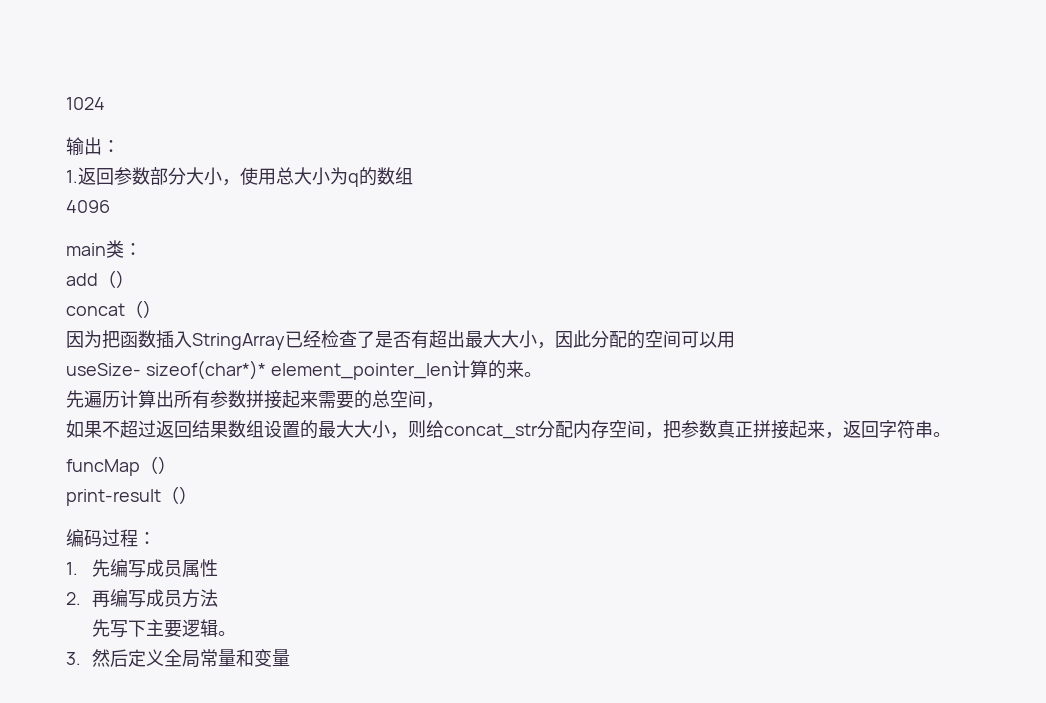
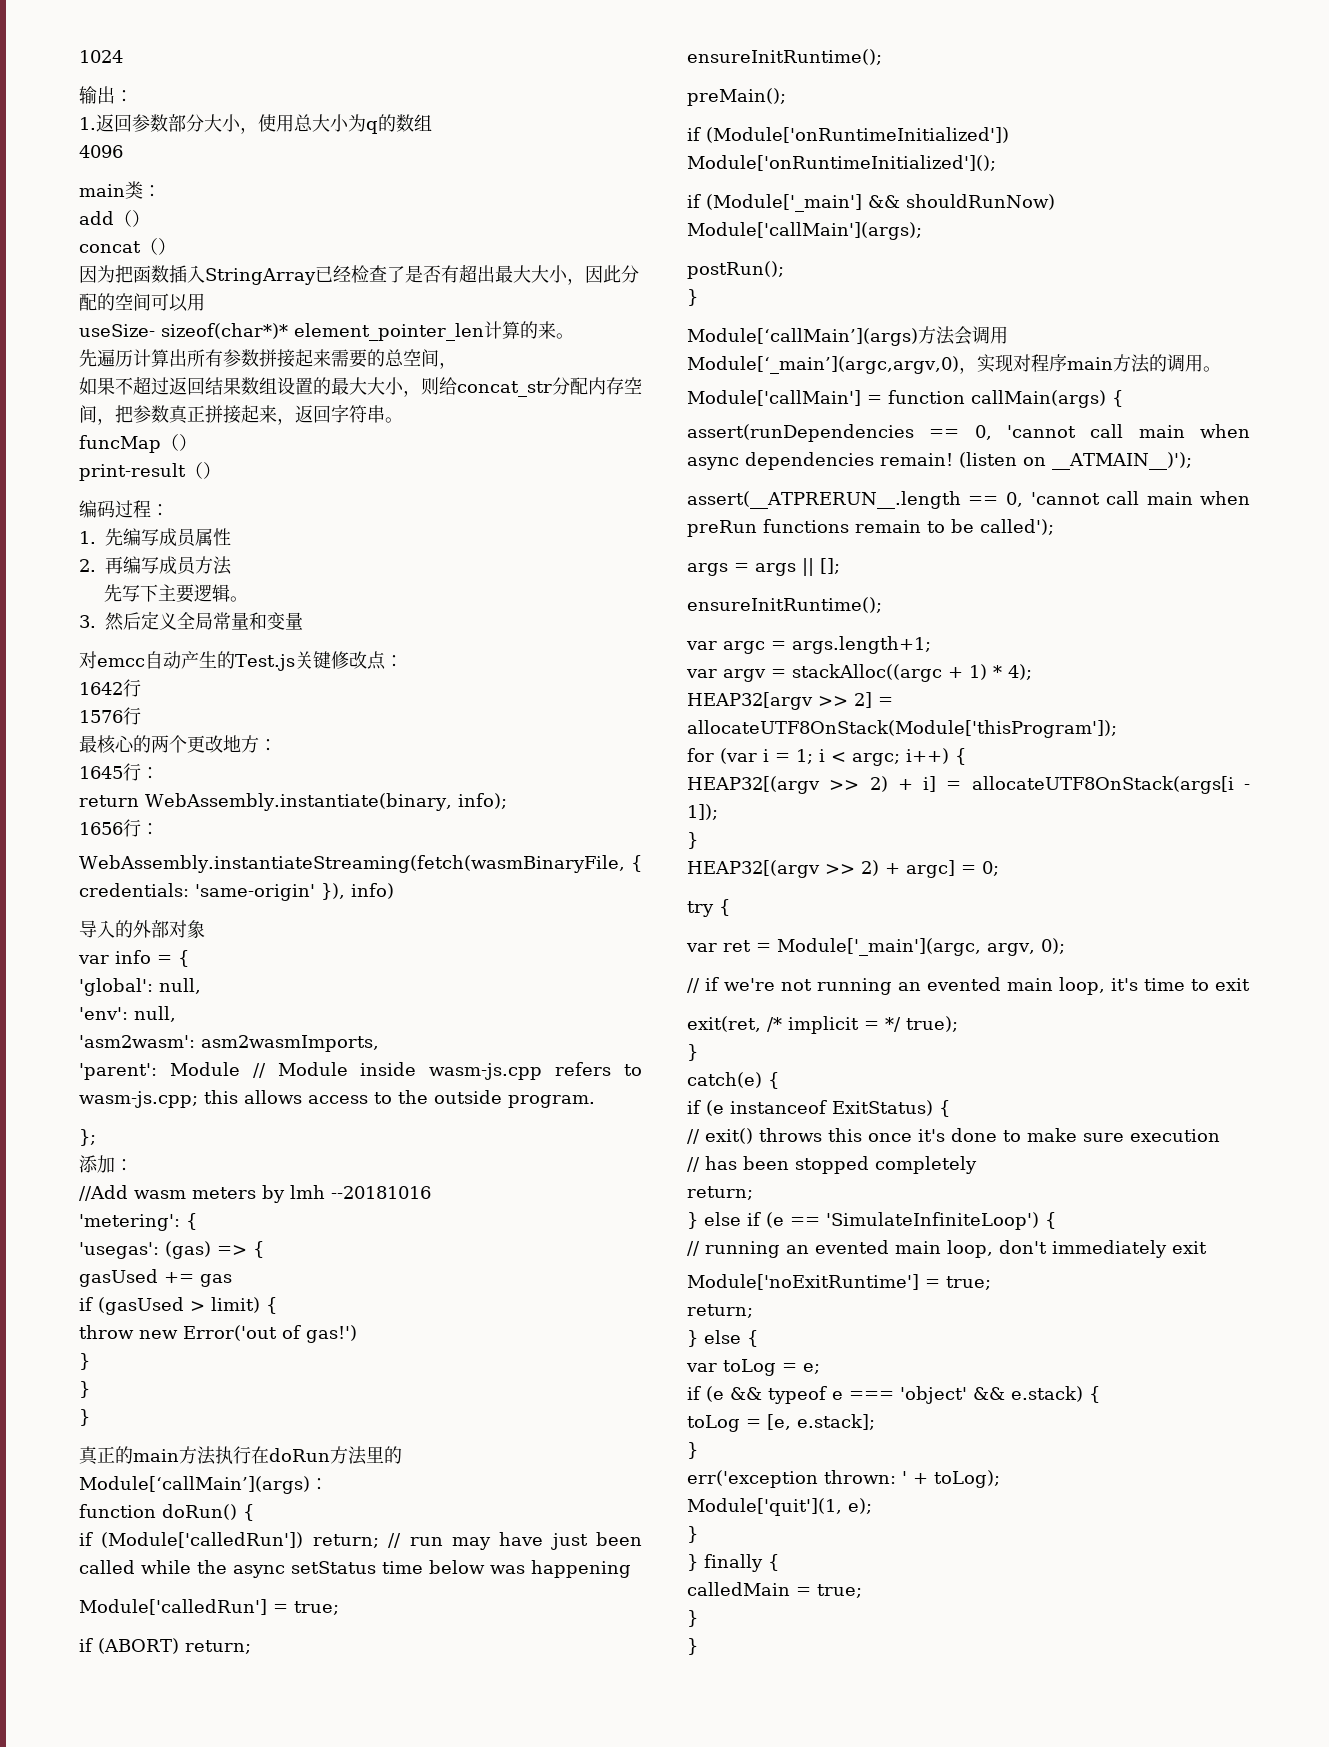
(291, 658) none -> [79,651,403,671] [79,679,141,697] [79,707,141,725] [79,735,277,754] [79,763,159,781] [79,793,507,811] [79,819,159,837] [79,855,642,873] [79,883,394,901] [79,920,205,938] [78,950,189,967] [79,978,201,996] [79,1006,176,1022] [79,1035,379,1052] [79,1062,642,1080] [79,1090,595,1108] [79,1129,96,1146] [79,1155,133,1173] [79,1185,431,1203] [79,1213,197,1231] [79,1241,264,1259] [79,1269,232,1287] [79,1297,277,1315] [79,1325,357,1343] [79,1353,90,1370] [79,1381,90,1398] [79,1409,90,1426] [79,1446,402,1465] [79,1476,328,1494] [79,1504,254,1521] [79,1532,642,1550] [79,1560,631,1578] [79,1599,339,1615] [79,1638,251,1654] [687,49,882,65] [687,88,786,106] [687,127,1009,143] [687,155,996,171] [687,194,1055,212] [687,222,922,240] [687,261,784,279] [687,289,698,306] [687,326,1008,346] [687,354,1221,374] [687,390,1123,408] [687,424,1250,442] [687,452,1192,470] [687,491,1250,509] [687,519,1054,537] [687,558,840,576] [687,597,882,613] [686,636,931,654] [686,664,1032,682] [687,692,893,710] [687,720,1117,738] [687,748,966,766] [687,776,1250,794] [687,804,718,820] [687,832,698,849] [687,860,999,878] [687,899,730,917] [686,938,1065,956] [687,977,1250,995] [687,1016,958,1034] [687,1044,698,1061] [687,1072,779,1089] [687,1100,950,1117] [687,1128,1220,1144] [687,1156,977,1174] [687,1186,753,1200] [687,1212,1056,1230] [687,1240,1207,1258] [687,1274,991,1290] [687,1304,753,1318] [687,1330,758,1347] [686,1359,820,1376] [687,1386,1100,1404] [687,1414,875,1432] [687,1442,698,1459] [687,1470,1000,1488] [687,1498,872,1516] [687,1526,698,1543] [687,1554,779,1572] [687,1582,862,1598] [687,1610,698,1627] [687,1638,698,1655] // 对emcc自动产生的Test.js关键修改点： // 1642行 // 1576行 // 最核心的两个更改地方： // 1645行： // return WebAssembly.instantiate(binary, info); // 1656行： // WebAssembly.instantiateStreaming(fetch(wasmBinaryFile, { credentials: 'same-origin' }), info) // 导入的外部对象 // var info = { // 'global': null, // 'env': null, // 'asm2wasm': asm2wasmImports, // 'parent': Module // Module inside wasm-js.cpp refers to wasm-js.cpp; this allows access to the outside program. // }; // 添加： // //Add wasm meters by lmh --20181016 // 'metering': { // 'usegas': (gas) => { // gasUsed += gas // if (gasUsed > limit) { // throw new Error('out of gas!') // } // } // } // 真正的main方法执行在doRun方法里的Module[‘callMain’](args)： // function doRun() { // if (Module['calledRun']) return; // run may have just been called while the async setStatus time below was happening // Module['calledRun'] = true; // if (ABORT) return; // ensureInitRuntime(); // preMain(); // if (Module['onRuntimeInitialized']) Module['onRuntimeInitialized'](); // if (Module['_main'] && shouldRunNow) Module['callMain'](args); // postRun(); // } // Module[‘callMain’](args)方法会调用Module[‘_main’](argc,argv,0)，实现对程序main方法的调用。 // Module['callMain'] = function callMain(args) { // assert(runDependencies == 0, 'cannot call main when async dependencies remain! (listen on __ATMAIN__)'); // assert(__ATPRERUN__.length == 0, 'cannot call main when preRun functions remain to be called'); // args = args || []; // ensureInitRuntime(); // var argc = args.length+1; // var argv = stackAlloc((argc + 1) * 4); // HEAP32[argv >> 2] = allocateUTF8OnStack(Module['thisProgram']); // for (var i = 1; i < argc; i++) { // HEAP32[(argv >> 2) + i] = allocateUTF8OnStack(args[i - 1]); // } // HEAP32[(argv >> 2) + argc] = 0; // try { // var ret = Module['_main'](argc, argv, 0); // // if we're not running an evented main loop, it's time to exit // exit(ret, /* implicit = */ true); // } // catch(e) { // if (e instanceof ExitStatus) { // // exit() throws this once it's done to make sure execution // // has been stopped completely // return; // } else if (e == 'SimulateInfiniteLoop') { // // running an evented main loop, don't immediately exit // Module['noExitRuntime'] = true; // return; // } else { // var toLog = e; // if (e && typeof e === 'object' && e.stack) { // toLog = [e, e.stack]; // } // err('exception thrown: ' + toLog); // Module['quit'](1, e); // } // } finally { // calledMain = true; // } // }

